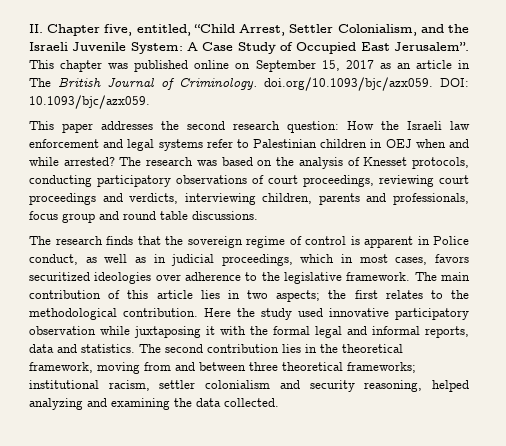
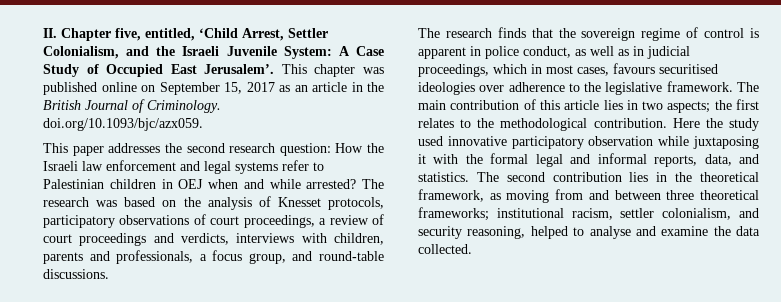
[193,24,235,33] “Child -> [199,28,238,38] ‘Child
[394,42,469,51] Jerusalem”. -> [204,64,275,74] Jerusalem’.
[29,78,51,87] The -> [367,82,384,92] the
[440,78,469,87] [29,95,150,109] DOI: 10.1093/bjc/azx059. -> (203, 124) none
[29,175,92,187] conducting -> (384, 203) none
[379,175,434,187] reviewing -> [319,214,384,225] a review of
[184,193,256,205] interviewing -> [236,233,327,243] interviews with
[29,211,188,223] focus group and round table -> [199,250,384,264] a focus group, and round-table
[433,236,469,245] Police -> [485,46,519,59] police
[434,254,469,263] [29,272,90,281] favors securitized -> [613,63,718,74] favours securitised
[29,344,54,353] data -> [704,154,732,166] data,
(93, 367) none -> [489,193,501,200] as
[205,380,271,389] colonialism -> [662,208,732,220] colonialism,
[29,398,170,410] analyzing and examining -> [573,226,709,239] to analyse and examine

